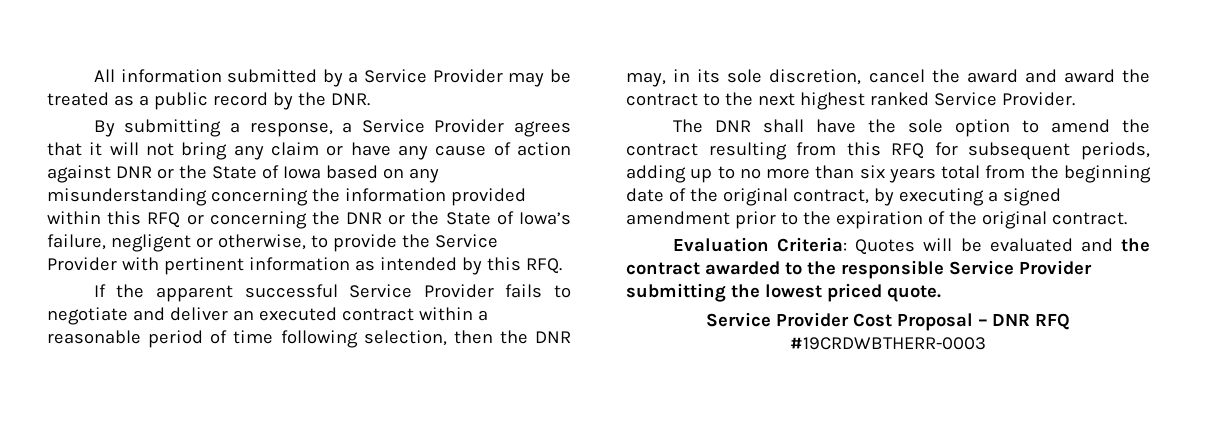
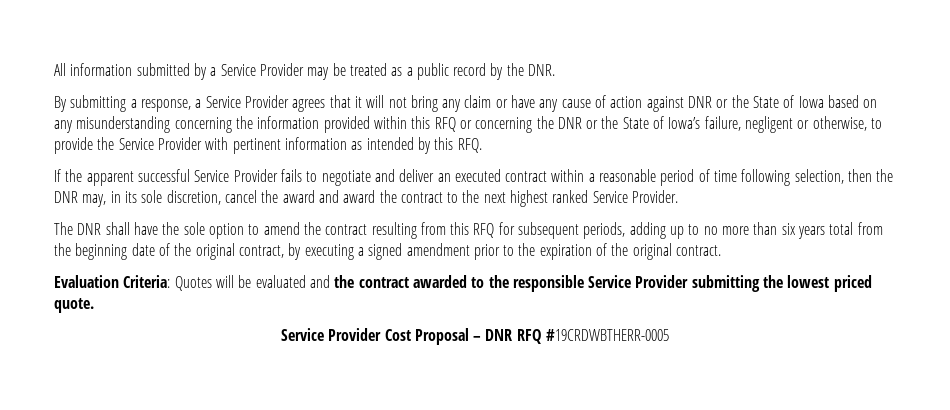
[790,337,986,350] #19CRDWBTHERR-0003 -> [546,329,670,341] #19CRDWBTHERR-0005

